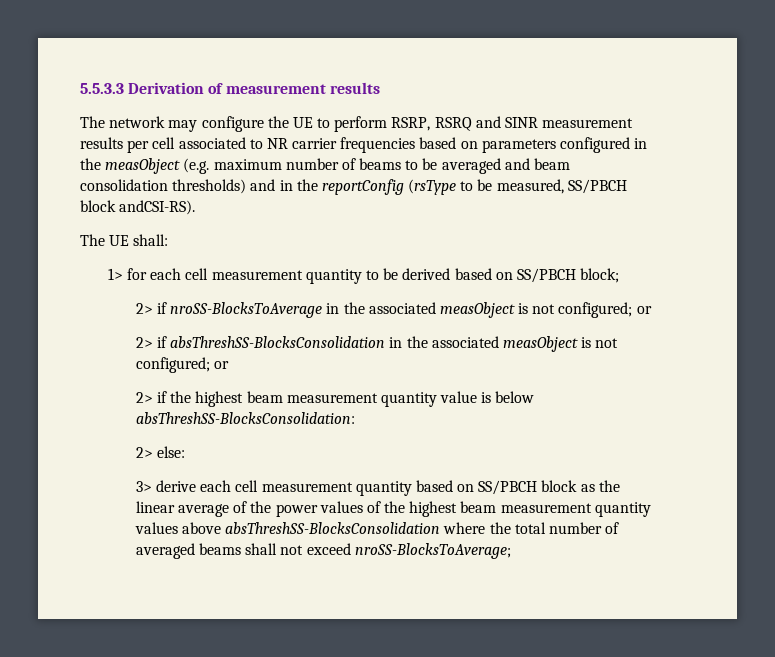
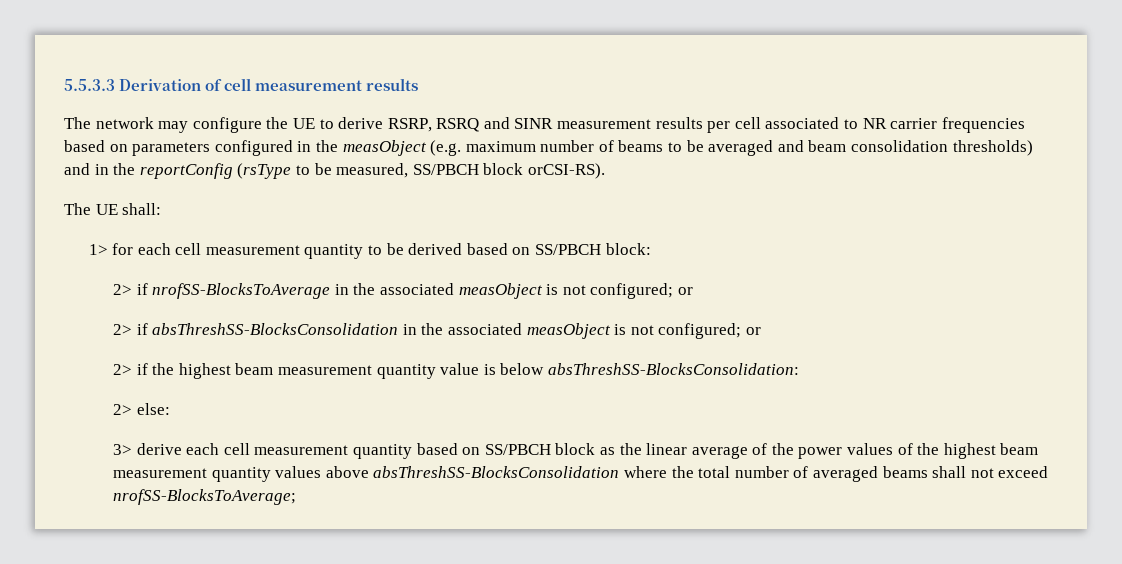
(224, 88) none -> [224,78,252,91] cell
[334,116,388,132] perform -> [338,117,384,129] derive
[119,200,196,215] andCSI-RS). -> [527,163,605,179] orCSI-RS).
[580,268,620,283] [135,302,323,318] block; // 2> if nroSS-BlocksToAverage -> [605,243,651,255] [113,283,331,299] block: // 2> if nrofSS-BlocksToAverage
[354,543,511,559] nroSS-BlocksToAverage; -> [113,489,297,505] nrofSS-BlocksToAverage;

